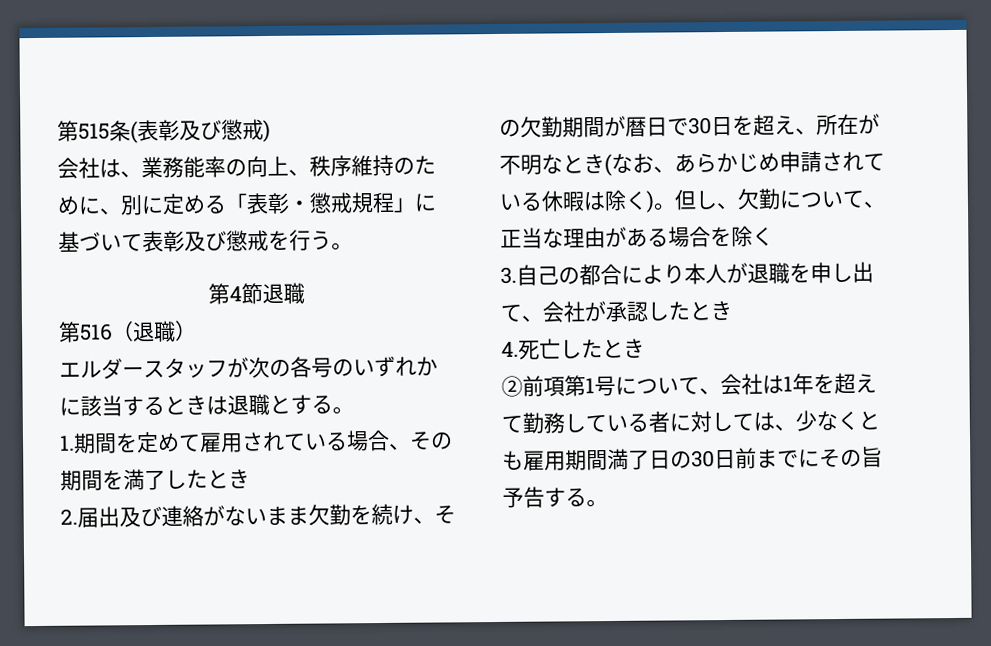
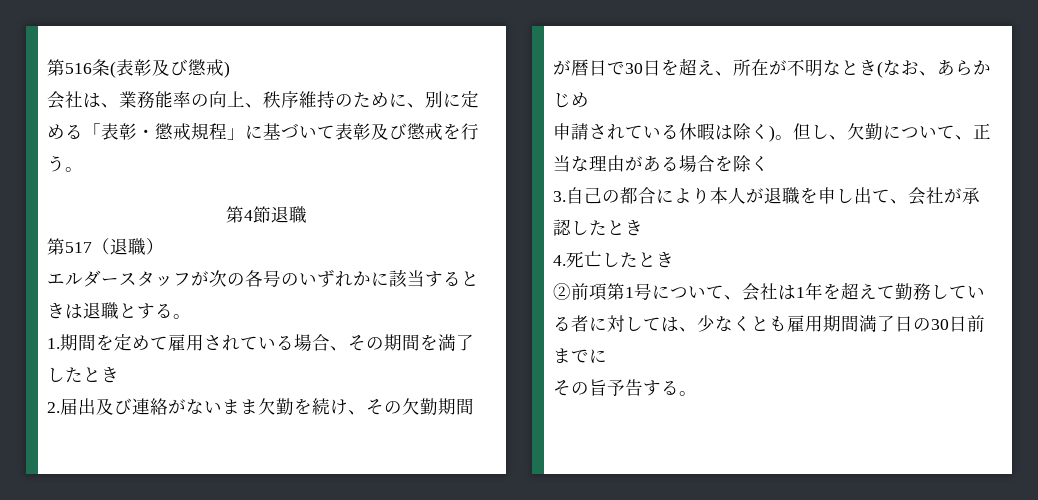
[57,120,110,142] 第515 -> [47,59,92,76] 第516
[79,323,113,341] 516 -> [65,242,92,253] 517
(780, 162) none -> (589, 99) //
(820, 458) none -> (607, 356) //

